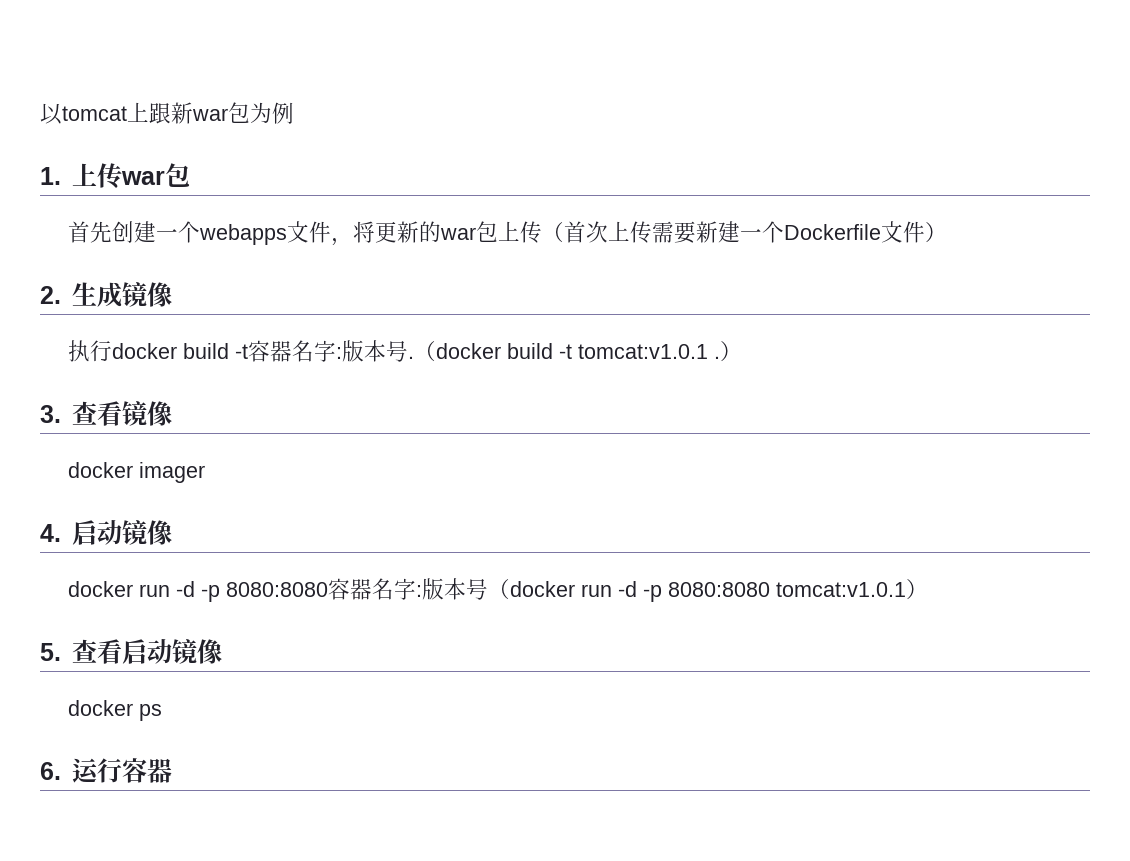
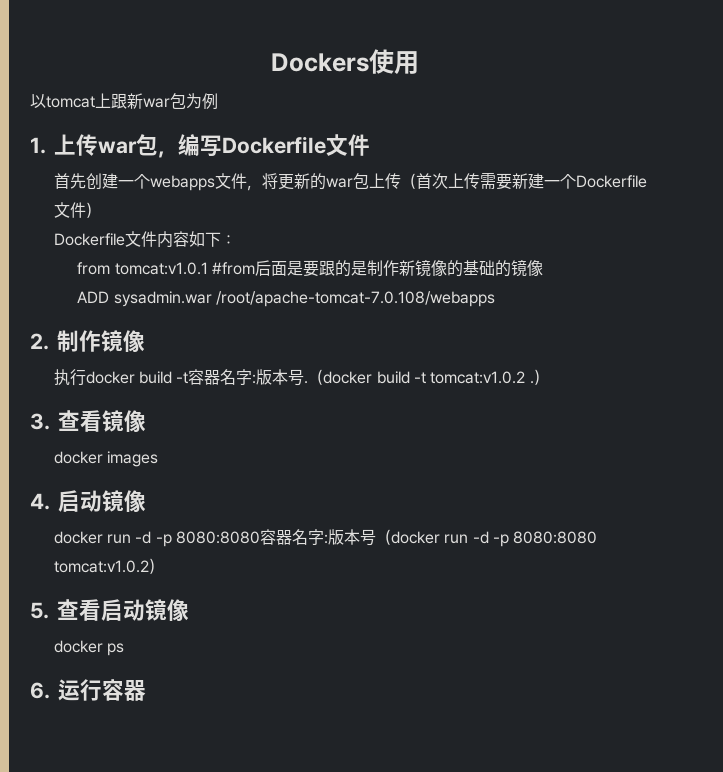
(40, 114) none -> [270,49,419,75] Dockers使用 //
(190, 175) none -> [158,134,370,158] ，编写Dockerfile文件
(947, 232) none -> [53,231,236,248] [77,259,543,277] [77,291,495,307] // Dockerfile文件内容如下： // from tomcat:v1.0.1 #from后面是要跟的是制作新镜像的基础的镜像 // ADD sysadmin.war /root/apache-tomcat-7.0.108/webapps
[71,282,122,307] 生成 -> [57,330,101,352] 制作
[577,344,708,359] tomcat:v1.0.1 -> [430,371,526,384] tomcat:v1.0.2
[138,462,205,483] imager -> [106,451,158,467] images
[775,582,906,597] tomcat:v1.0.1 -> [53,560,149,573] tomcat:v1.0.2

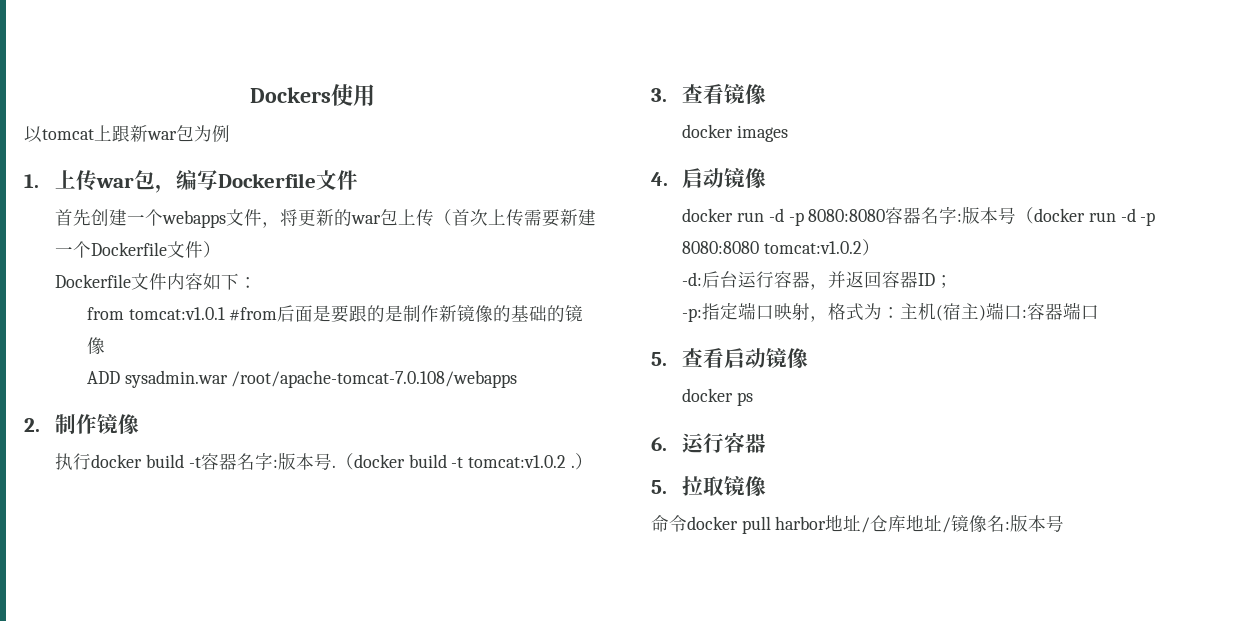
(164, 566) none -> [682,271,954,290] [682,302,1100,322] // -d:后台运行容器，并返回容器ID； // -p:指定端口映射，格式为：主机(宿主)端口:容器端口
(146, 690) none -> [651,476,767,497] [651,514,1065,534] // 5.拉取镜像 // 命令docker pull harbor地址/仓库地址/镜像名:版本号

